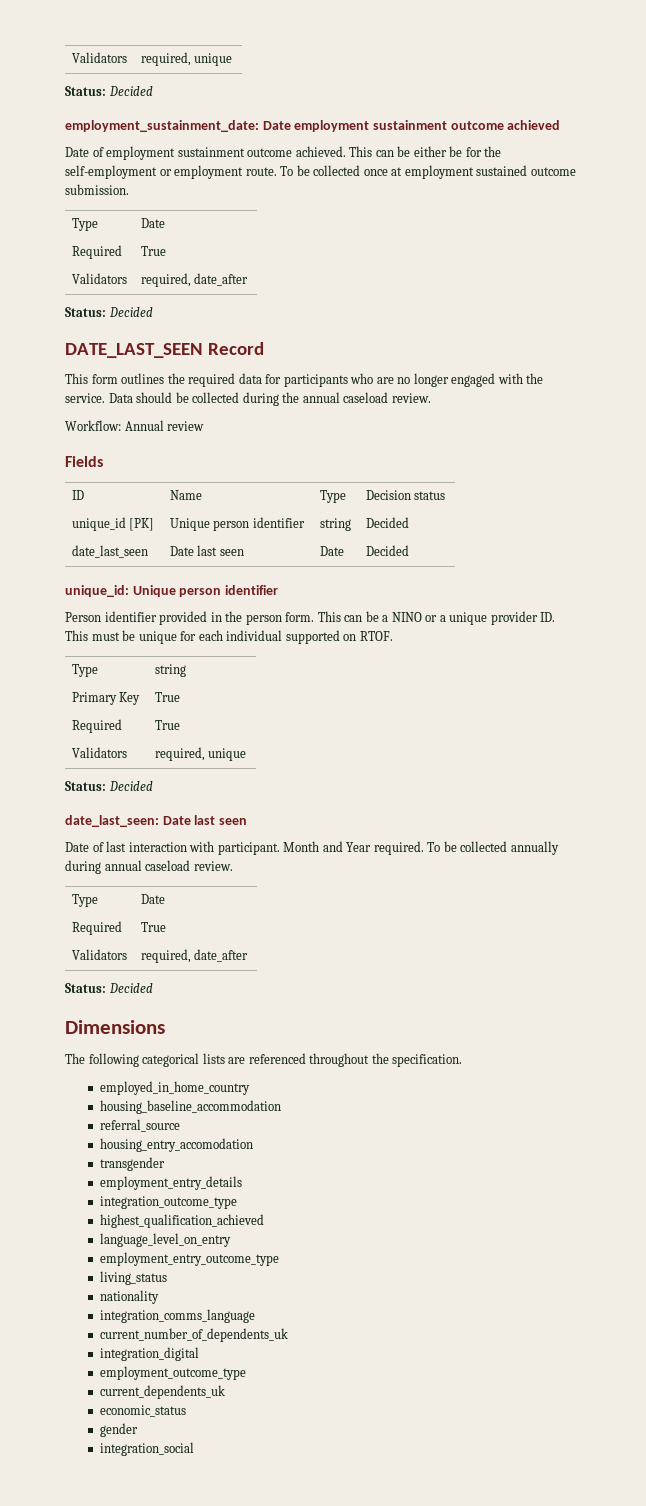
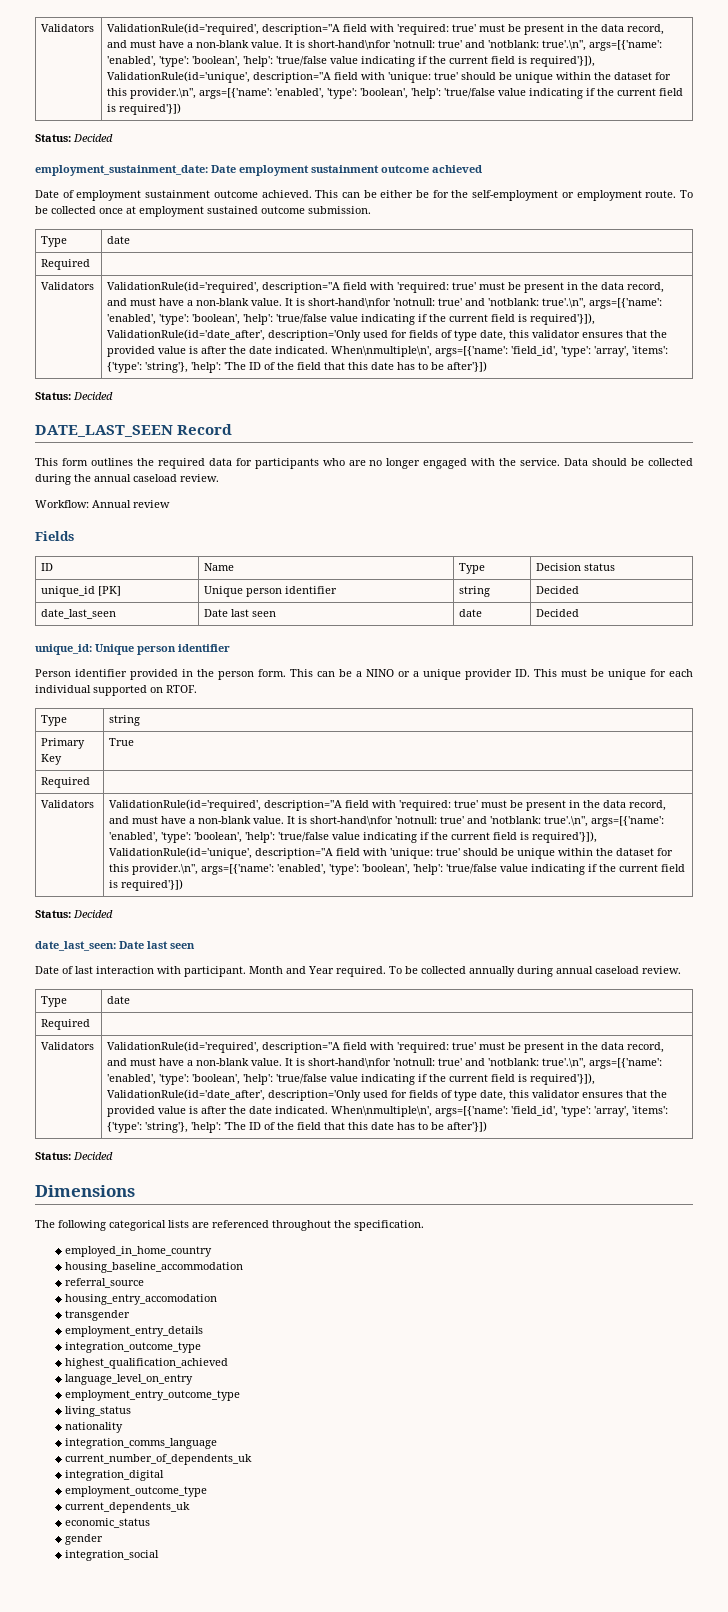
[71,52,127,63] [140,52,233,66] Validators | required, unique -> [41,24,95,32] [107,23,665,35] [107,40,663,51] [107,55,596,67] [107,71,672,83] [107,88,684,99] [107,103,182,115] Validators | ValidationRule(id='required', description="A field with 'required: true' must be present in the data record, and must have a non-blank value. It is short-hand\nfor 'notnull: true' and 'notblank: true'.\n", args=[{'name': 'enabled', 'type': 'boolean', 'help': 'true/false value indicating if the current field is required'}]), ValidationRule(id='unique', description="A field with 'unique: true' should be unique within the dataset for this provider.\n", args=[{'name': 'enabled', 'type': 'boolean', 'help': 'true/false value indicating if the current field is required'}])
[140,218,165,228] [71,245,122,259] [140,246,166,256] [71,273,127,284] [140,273,249,287] Date // Required | True // Validators | required, date_after -> [107,236,131,244] [41,259,91,270] [41,282,95,290] [107,281,665,293] [107,298,663,309] [107,313,596,325] [107,329,668,341] [107,346,669,357] [107,361,488,373] date // Required | // Validators | ValidationRule(id='required', description="A field with 'required: true' must be present in the data record, and must have a non-blank value. It is short-hand\nfor 'notnull: true' and 'notblank: true'.\n", args=[{'name': 'enabled', 'type': 'boolean', 'help': 'true/false value indicating if the current field is required'}]), ValidationRule(id='date_after', description='Only used for fields of type date, this validator ensures that the provided value is after the date indicated. When\nmultiple\n', args=[{'name': 'field_id', 'type': 'array', 'items': {'type': 'string'}, 'help': 'The ID of the field that this date has to be after'}])
[319,546,344,556] Date -> [459,609,483,617] date
[154,720,180,730] [71,747,127,758] [154,747,247,761] True // Validators | required, unique -> [41,800,95,808] [109,799,667,811] [109,816,665,827] [109,831,598,843] [109,847,674,859] [109,864,686,875] [109,879,184,891] // Validators | ValidationRule(id='required', description="A field with 'required: true' must be present in the data record, and must have a non-blank value. It is short-hand\nfor 'notnull: true' and 'notblank: true'.\n", args=[{'name': 'enabled', 'type': 'boolean', 'help': 'true/false value indicating if the current field is required'}]), ValidationRule(id='unique', description="A field with 'unique: true' should be unique within the dataset for this provider.\n", args=[{'name': 'enabled', 'type': 'boolean', 'help': 'true/false value indicating if the current field is required'}])
[140,894,165,904] [71,921,122,935] [140,922,166,932] [71,949,127,960] [140,949,249,963] Date // Required | True // Validators | required, date_after -> [107,996,131,1004] [41,1019,91,1030] [41,1042,95,1050] [107,1041,665,1053] [107,1058,663,1069] [107,1073,596,1085] [107,1089,668,1101] [107,1106,669,1117] [107,1121,488,1133] date // Required | // Validators | ValidationRule(id='required', description="A field with 'required: true' must be present in the data record, and must have a non-blank value. It is short-hand\nfor 'notnull: true' and 'notblank: true'.\n", args=[{'name': 'enabled', 'type': 'boolean', 'help': 'true/false value indicating if the current field is required'}]), ValidationRule(id='date_after', description='Only used for fields of type date, this validator ensures that the provided value is after the date indicated. When\nmultiple\n', args=[{'name': 'field_id', 'type': 'array', 'items': {'type': 'string'}, 'help': 'The ID of the field that this date has to be after'}])

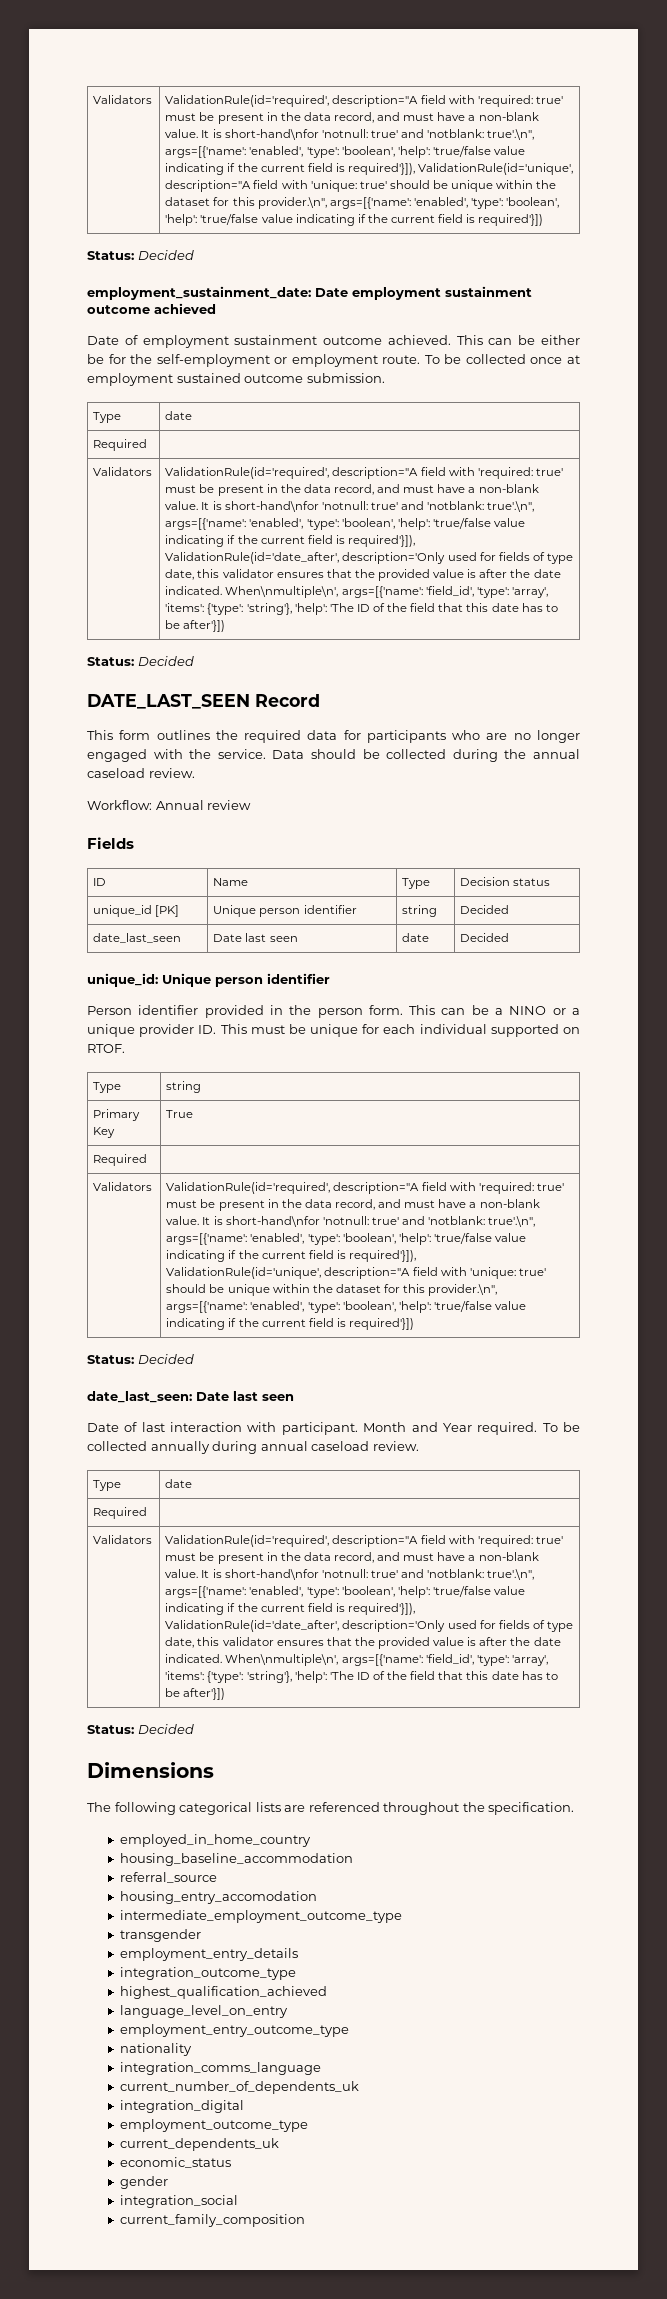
(218, 1299) none -> [119,1910,402,1923] // intermediate_employment_outcome_type
[65,1406,132,1417] // living_status -> (349, 2030) none
(160, 1555) none -> [119,2214,305,2227] // current_family_composition

